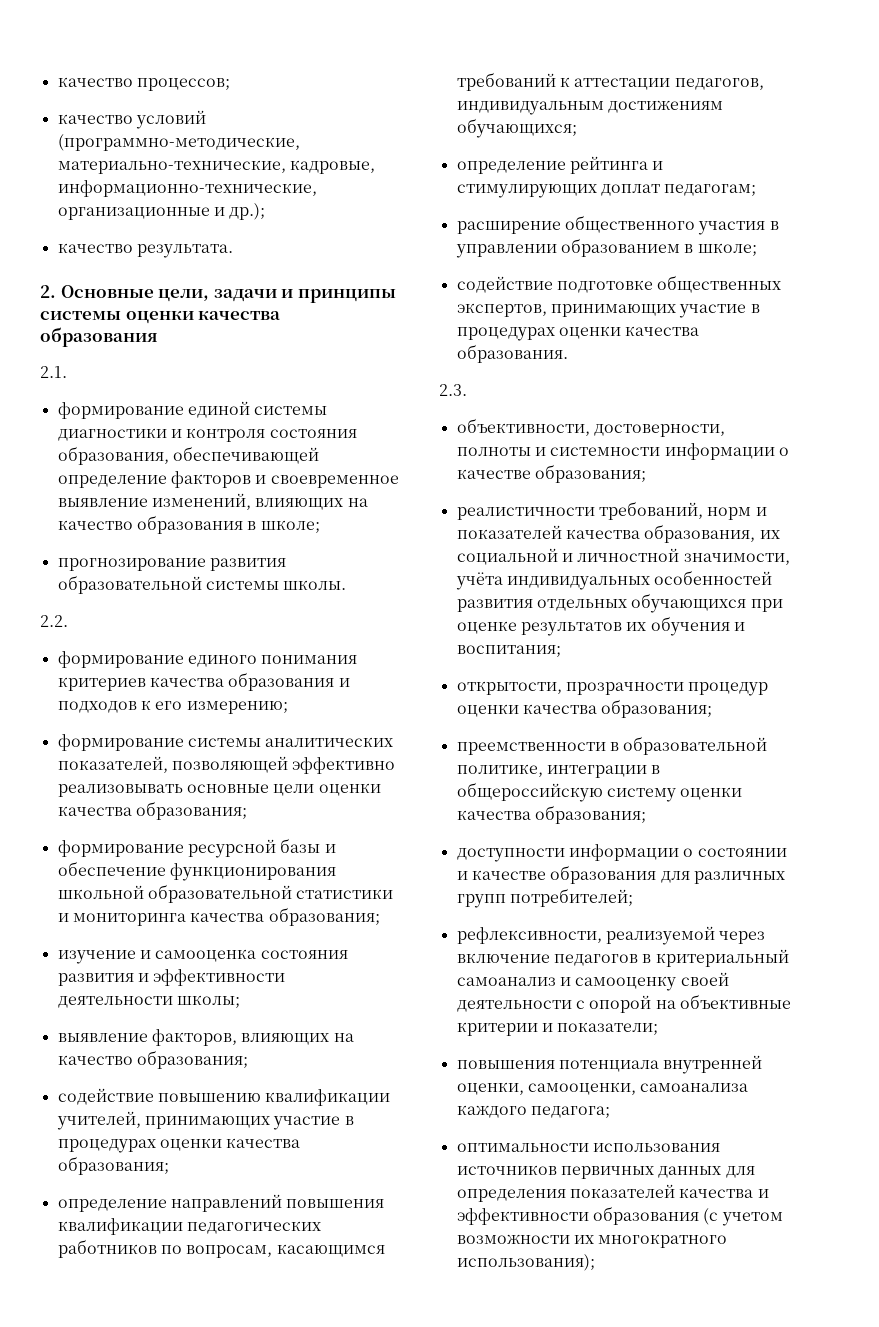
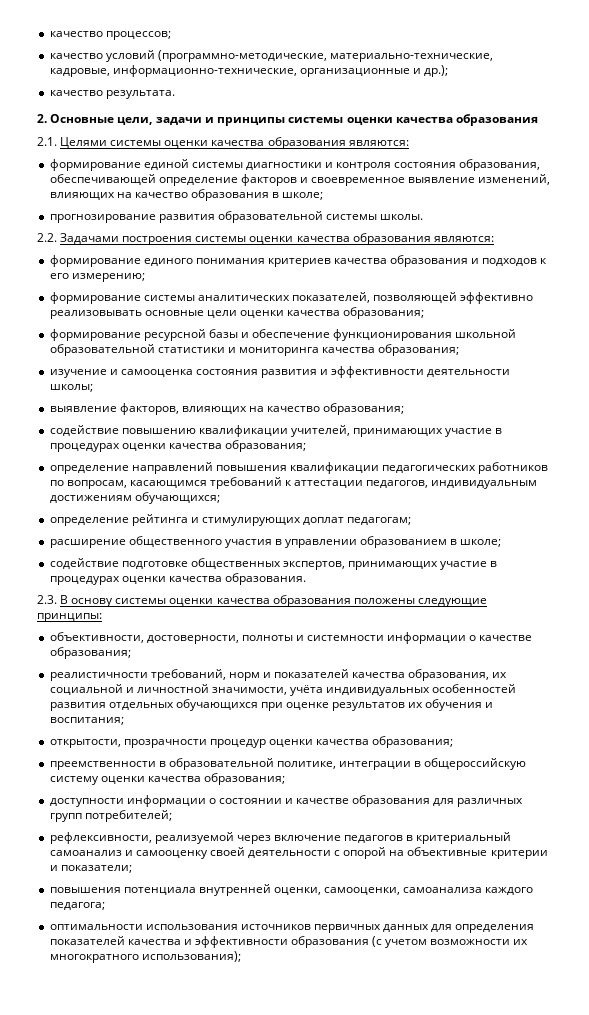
(67, 372) none -> [60,137,409,149] Целями системы оценки качества образования являются:
(68, 621) none -> [60,233,494,245] Задачами построения системы оценки качества образования являются:
(467, 390) none -> [60,595,487,607] [37,613,102,622] В основу системы оценки качества образования положены следующие принципы:

